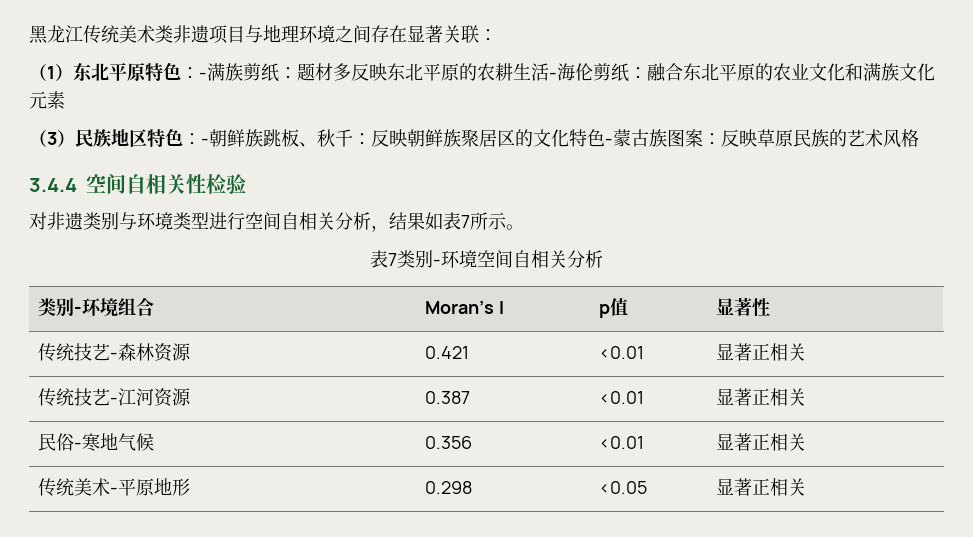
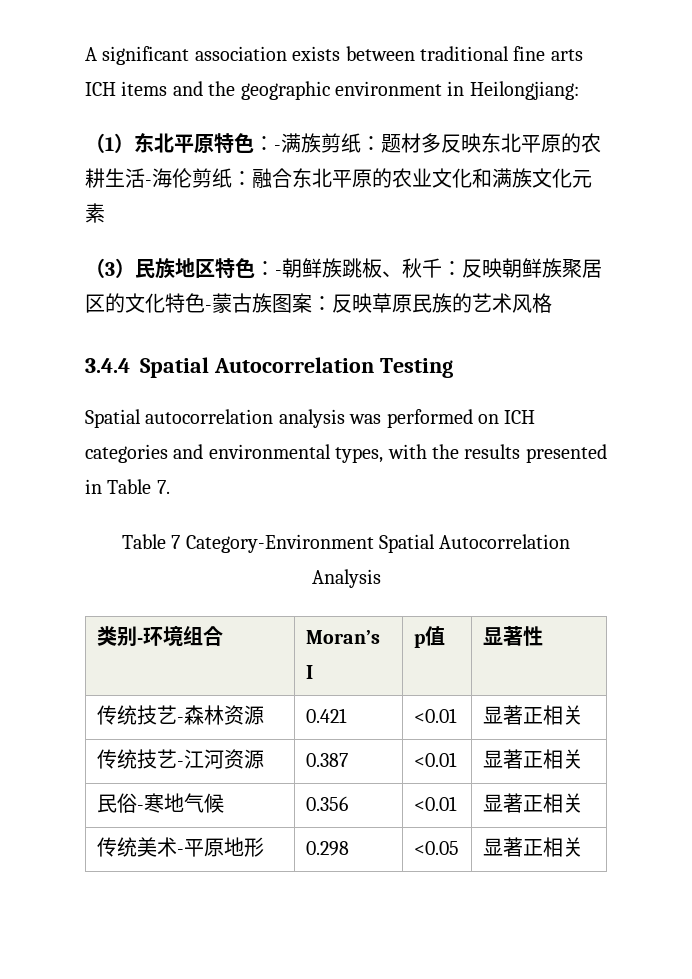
[29,25,497,44] 黑龙江传统美术类非遗项目与地理环境之间存在显著关联： -> [85,46,583,65] [85,81,579,100] A significant association exists between traditional fine arts ICH items and the geographic environment in Heilongjiang:
[86,174,246,194] [29,212,524,232] [370,250,603,268] 空间自相关性检验 // 对非遗类别与环境类型进行空间自相关分析，结果如表7所示。 // 表7类别-环境空间自相关分析 -> [140,357,453,378] [85,409,536,428] [85,444,607,463] [85,479,170,494] [121,534,571,553] [311,569,381,588] Spatial Autocorrelation Testing // Spatial autocorrelation analysis was performed on ICH categories and environmental types, with the results presented in Table 7. // Table 7 Category-Environment Spatial Autocorrelation Analysis

